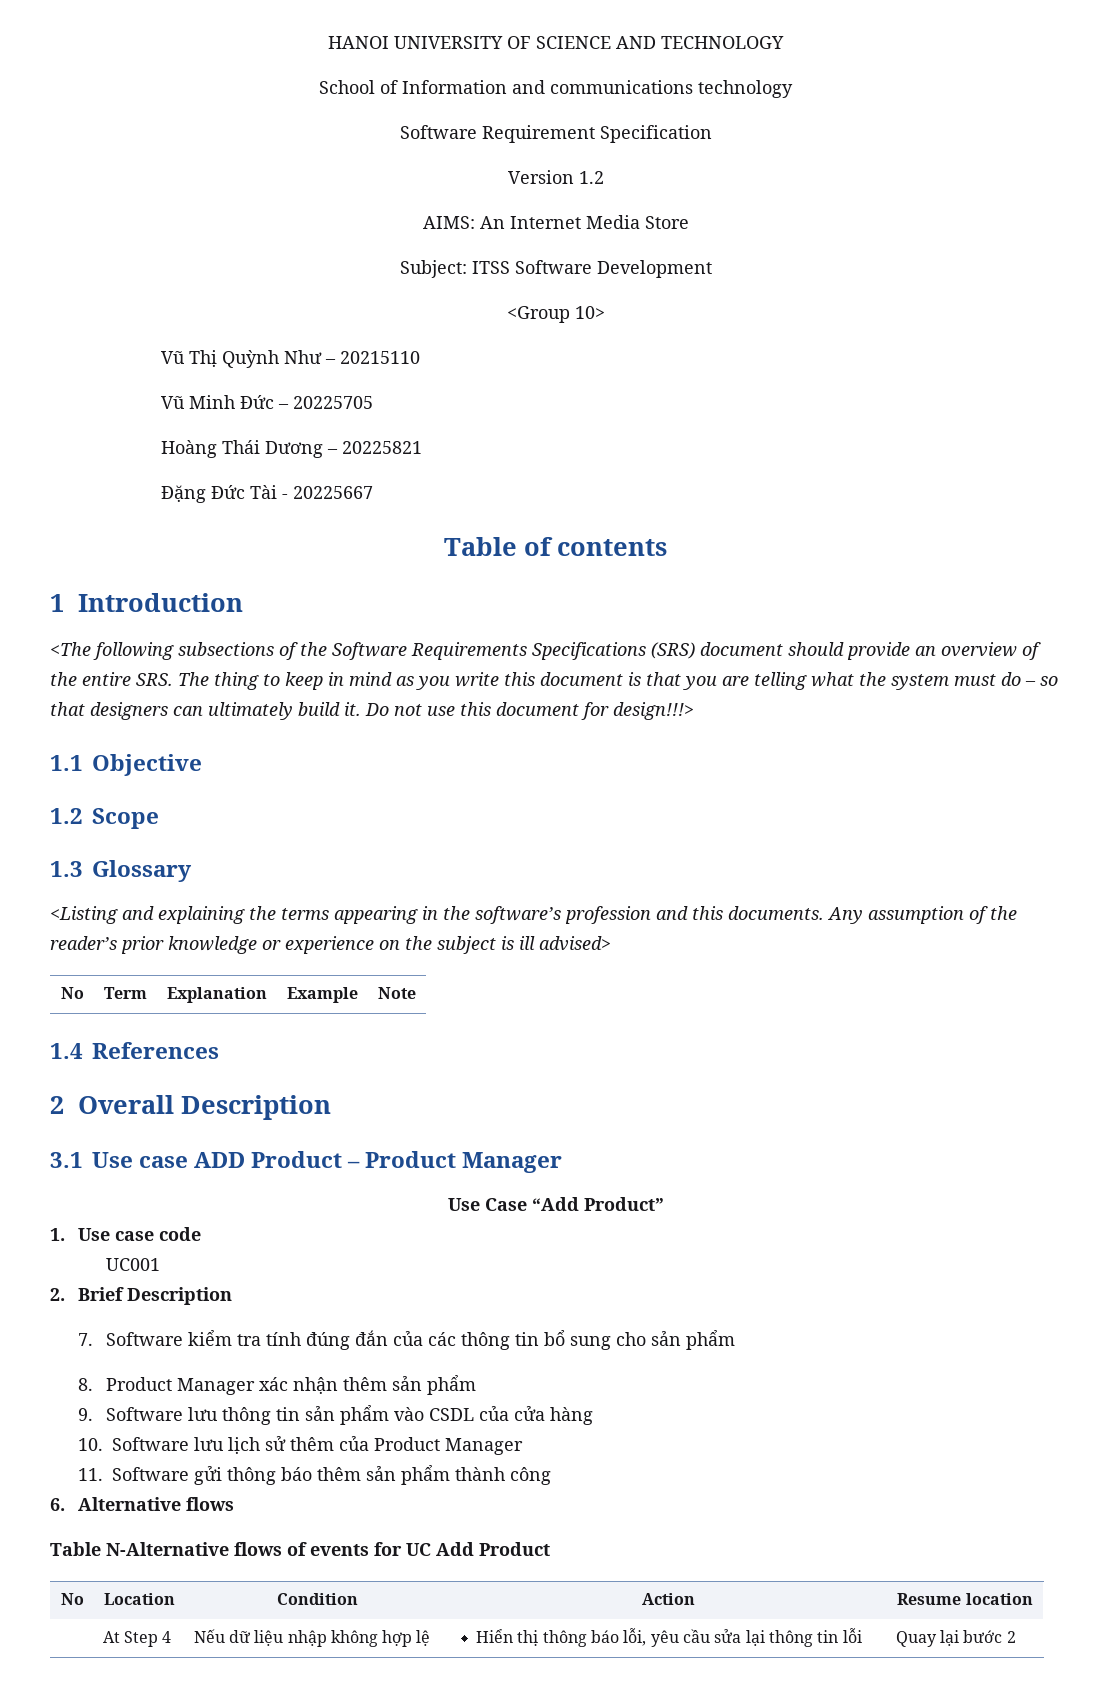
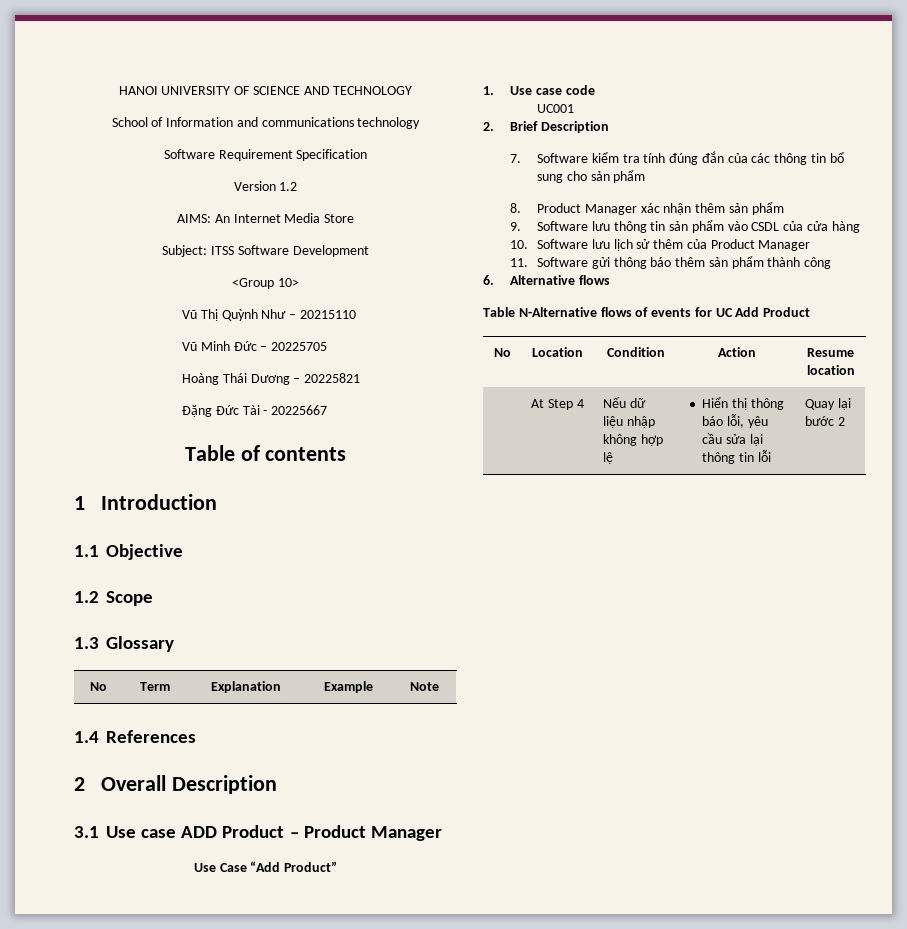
[50,642,1041,660] [50,672,1058,690] [50,702,694,720] // <The following subsections of the Software Requirements Specifications (SRS) document should provide an overview of the entire SRS. The thing to keep in mind as you write this document is that you are telling what the system must do – so that designers can ultimately build it. Do not use this document for design!!!> -> (217, 502) none
[50,906,1017,924] [50,936,611,954] // <Listing and explaining the terms appearing in the software’s profession and this documents. Any assumption of the reader’s prior knowledge or experience on the subject is ill advised> -> (174, 644) none

